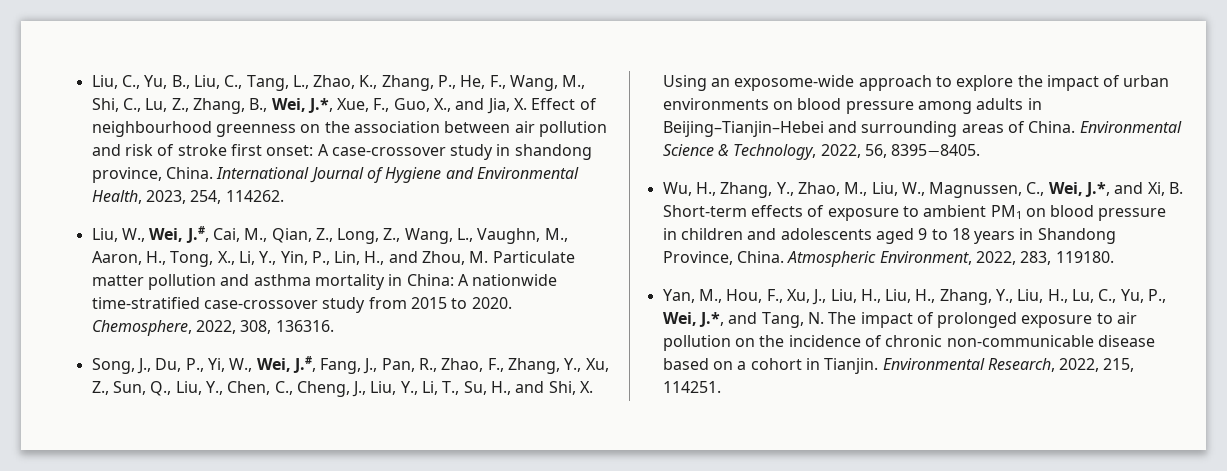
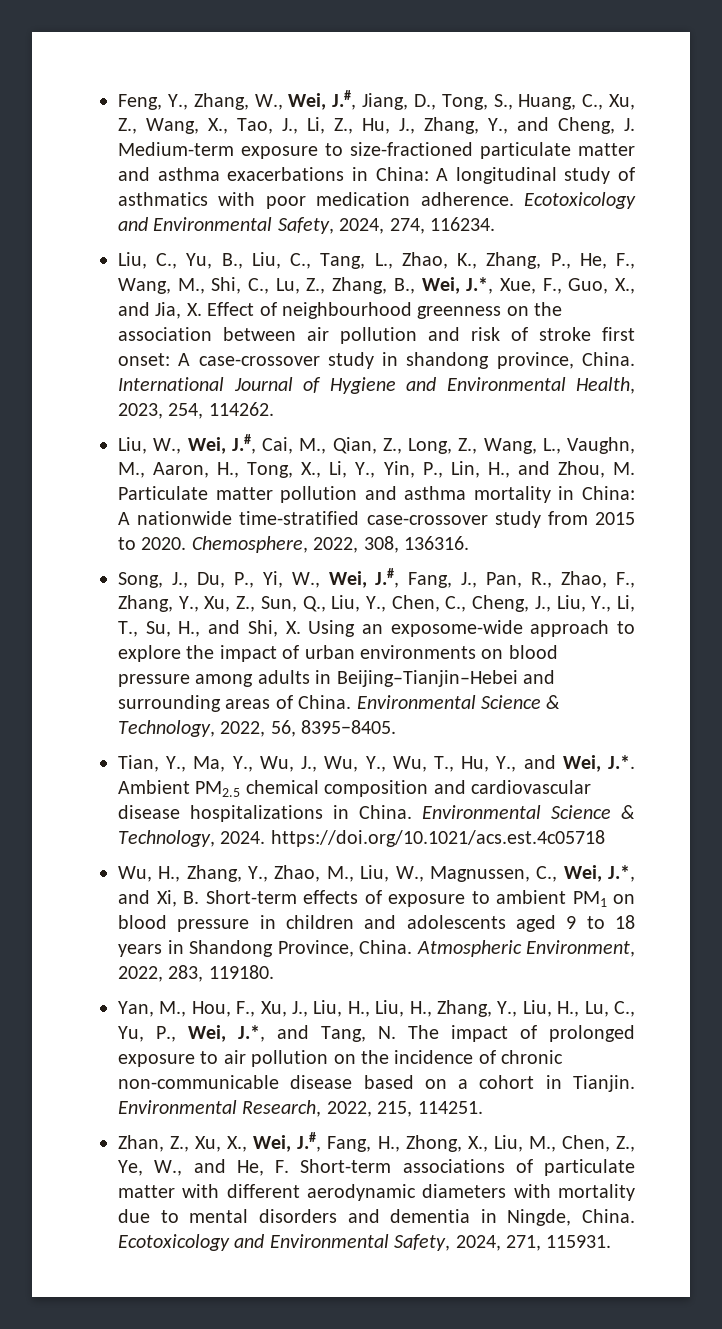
(91, 82) none -> [118,90,635,110] [118,117,635,134] [118,142,635,159] [118,167,635,184] [118,192,636,209] [118,217,495,234] Feng, Y., Zhang, W., Wei, J.#, Jiang, D., Tong, S., Huang, C., Xu, Z., Wang, X., Tao, J., Li, Z., Hu, J., Zhang, Y., and Cheng, J. Medium-term exposure to size-fractioned particulate matter and asthma exacerbations in China: A longitudinal study of asthmatics with poor medication adherence. Ecotoxicology and Environmental Safety, 2024, 274, 116234. //
(981, 150) none -> [118,755,636,772] [118,780,591,797] [118,805,635,822] [118,830,605,847] // Tian, Y., Ma, Y., Wu, J., Wu, Y., Wu, T., Hu, Y., and Wei, J.*. Ambient PM2.5 chemical composition and cardiovascular disease hospitalizations in China. Environmental Science & Technology, 2024. https://doi.org/10.1021/acs.est.4c05718
(721, 387) none -> [118,1132,636,1152] [118,1159,635,1176] [118,1184,635,1201] [118,1209,635,1226] [118,1234,612,1251] // Zhan, Z., Xu, X., Wei, J.#, Fang, H., Zhong, X., Liu, M., Chen, Z., Ye, W., and He, F. Short-term associations of particulate matter with different aerodynamic diameters with mortality due to mental disorders and dementia in Ningde, China. Ecotoxicology and Environmental Safety, 2024, 271, 115931.

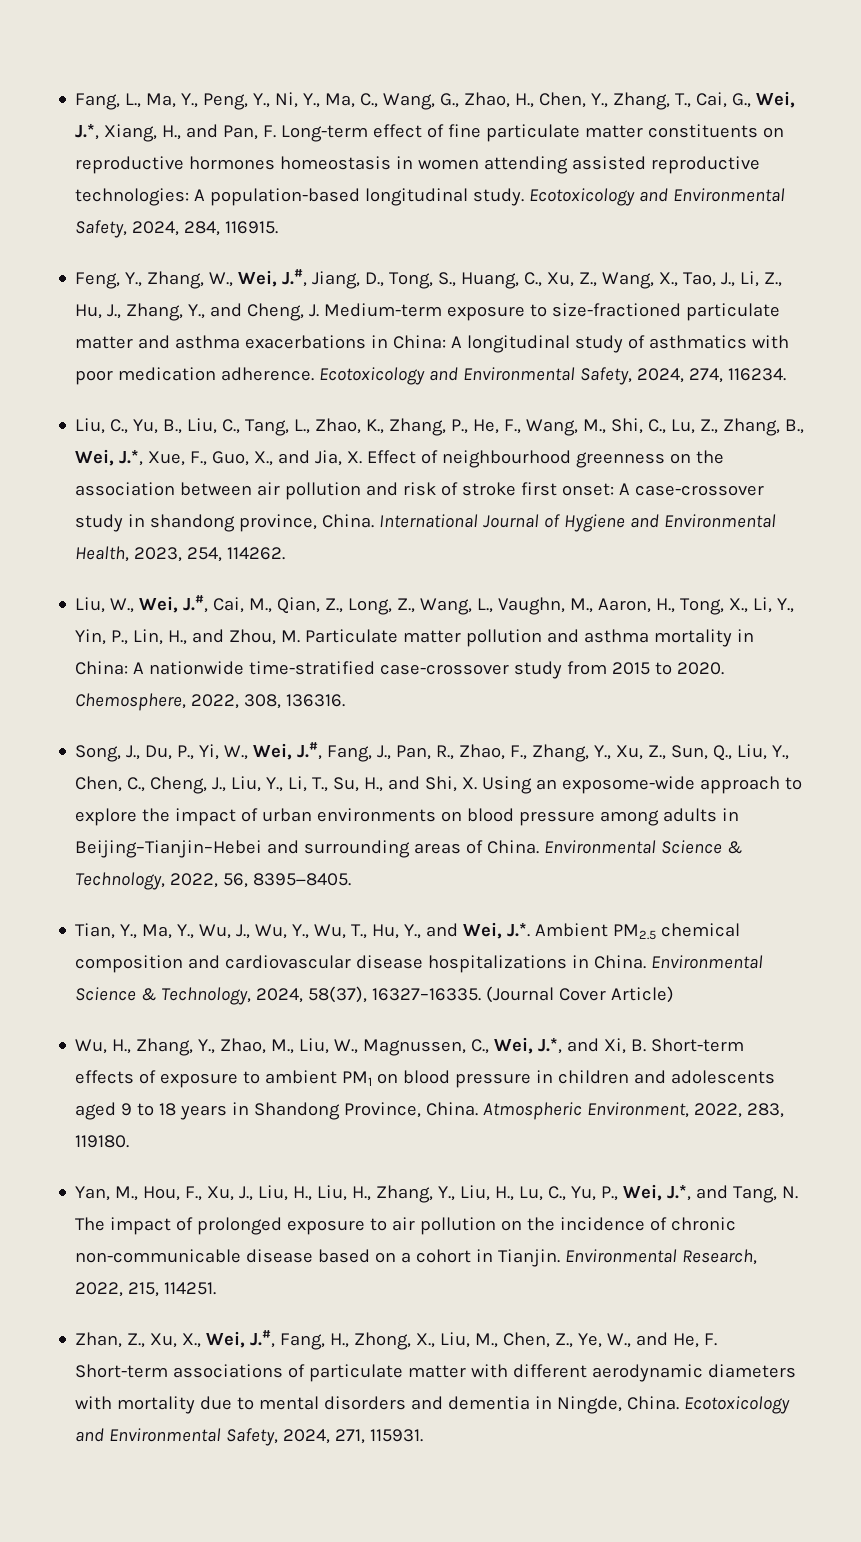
(118, 102) none -> [75,91,796,110] [75,123,785,142] [75,156,761,174] [75,188,786,206] [75,220,279,238] Fang, L., Ma, Y., Peng, Y., Ni, Y., Ma, C., Wang, G., Zhao, H., Chen, Y., Zhang, T., Cai, G., Wei, J.*, Xiang, H., and Pan, F. Long-term effect of fine particulate matter constituents on reproductive hormones homeostasis in women attending assisted reproductive technologies: A population-based longitudinal study. Ecotoxicology and Environmental Safety, 2024, 284, 116915. //
[220,830,605,847] 2024. https://doi.org/10.1021/acs.est.4c05718 -> [256,986,675,1003] 2024, 58(37), 16327–16335. (Journal Cover Article)

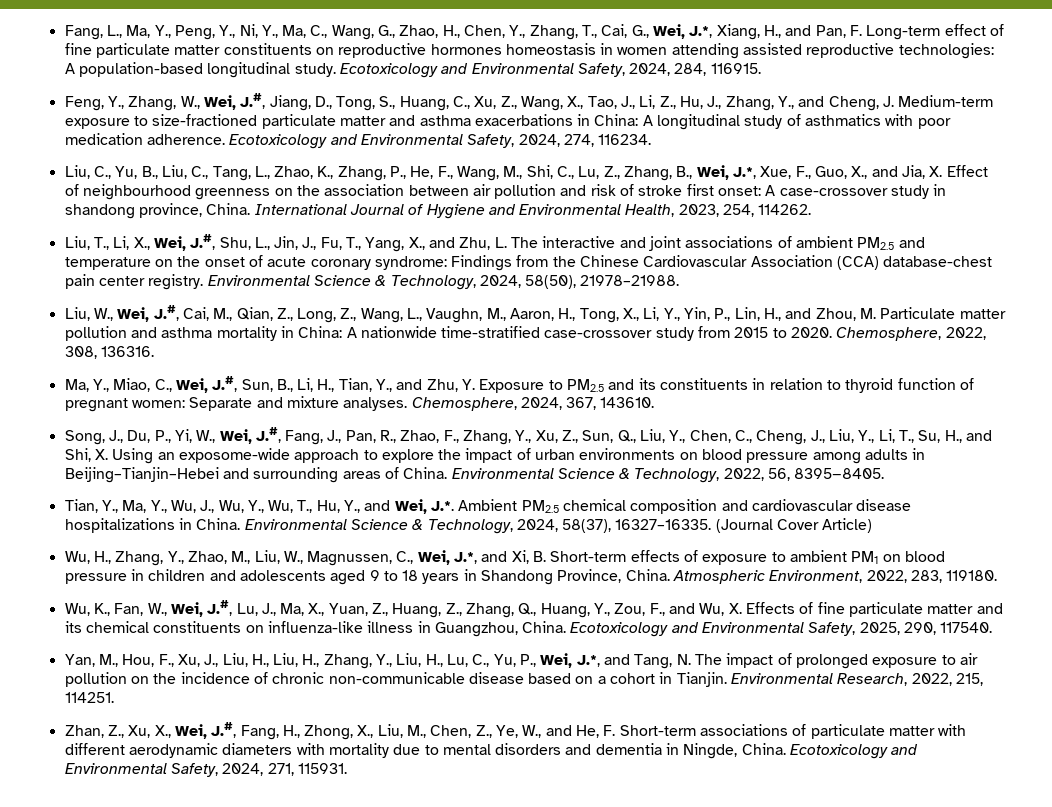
(286, 553) none -> [64,234,925,252] [64,255,993,271] [64,274,680,290] // Liu, T., Li, X., Wei, J.#, Shu, L., Jin, J., Fu, T., Yang, X., and Zhu, L. The interactive and joint associations of ambient PM2.5 and temperature on the onset of acute coronary syndrome: Findings from the Chinese Cardiovascular Association (CCA) database-chest pain center registry. Environmental Science & Technology, 2024, 58(50), 21978–21988.
(346, 700) none -> [64,376,974,393] [64,396,655,412] // Ma, Y., Miao, C., Wei, J.#, Sun, B., Li, H., Tian, Y., and Zhu, Y. Exposure to PM2.5 and its constituents in relation to thyroid function of pregnant women: Separate and mixture analyses. Chemosphere, 2024, 367, 143610.
(130, 1141) none -> [64,600,1003,618] [64,621,993,637] // Wu, K., Fan, W., Wei, J.#, Lu, J., Ma, X., Yuan, Z., Huang, Z., Zhang, Q., Huang, Y., Zou, F., and Wu, X. Effects of fine particulate matter and its chemical constituents on influenza-like illness in Guangzhou, China. Ecotoxicology and Environmental Safety, 2025, 290, 117540.

